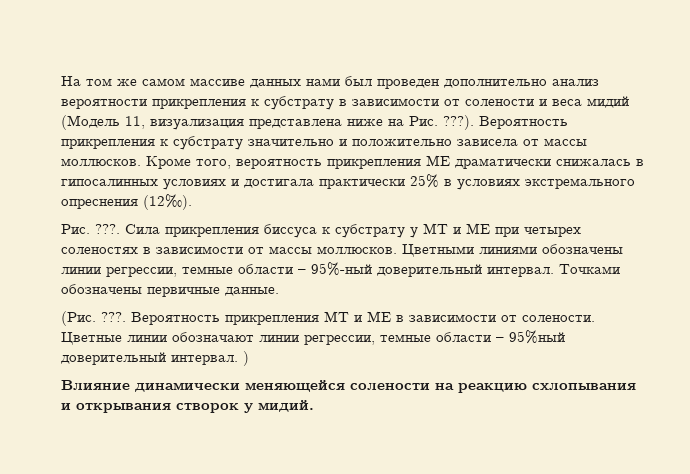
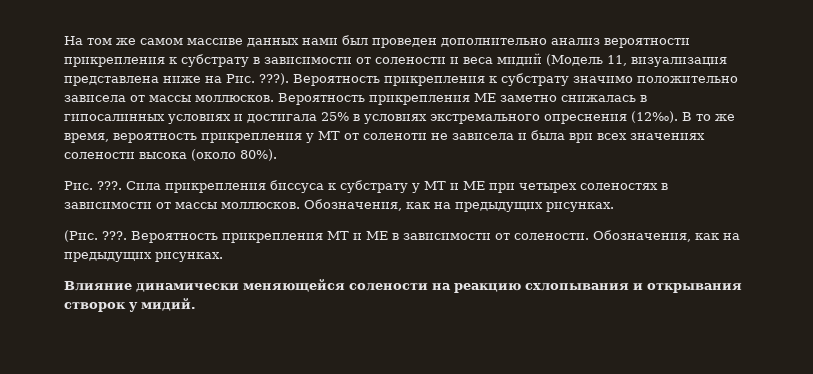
[248,139,347,146] значительно и -> [573,76,633,83] значимо
[146,156,322,169] Кроме того, вероятность -> [278,93,365,105] Вероятность
[455,158,551,169] драматически -> [500,95,557,102] заметно
[319,179,405,189] практически -> (317, 118) none
(192, 202) none -> [682,112,735,121] [64,130,705,143] [64,149,277,161] В то же время, вероятность прикрепления у MT от соленоти не зависела и была ври всех значениях солености высока (около 80%).
[402,244,623,257] [61,262,620,277] [61,284,279,297] Цветными линиями обозначены линии регрессии, темные области – 95%-ный доверительный интервал. Точками обозначены первичные данные. -> [304,199,614,212] Обозначения, как на предыдущих рисунках.
[61,330,565,345] [61,351,249,366] Цветные линии обозначают линии регрессии, темные области – 95%ный доверительный интервал. ) -> [593,230,740,242] [64,252,223,262] Обозначения, как на предыдущих рисунках.

